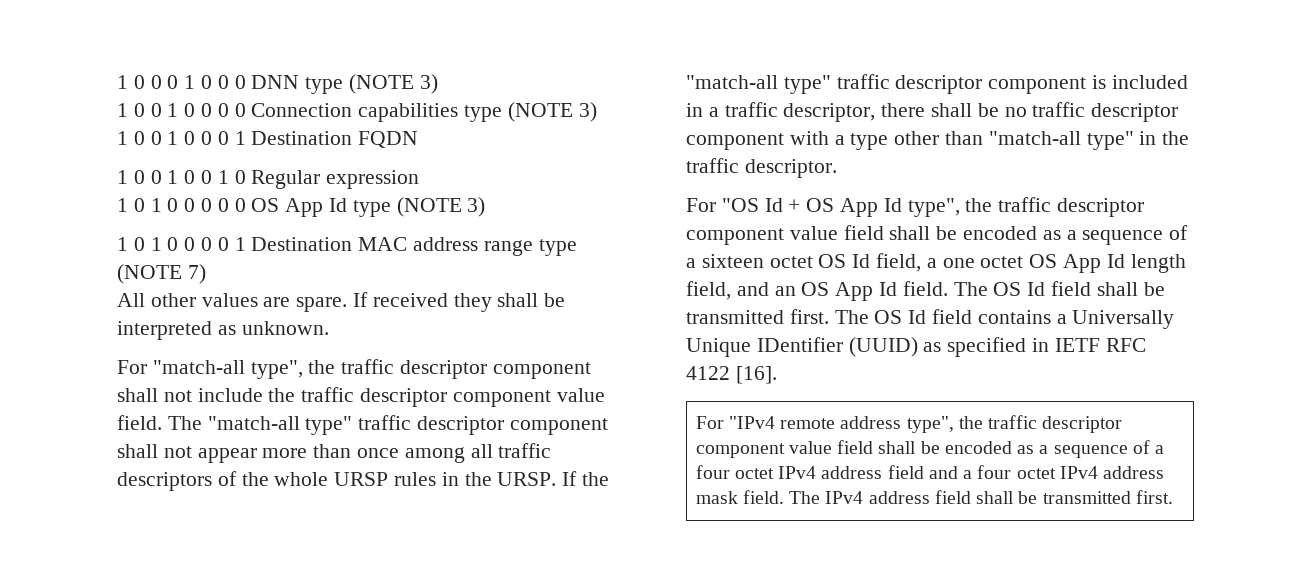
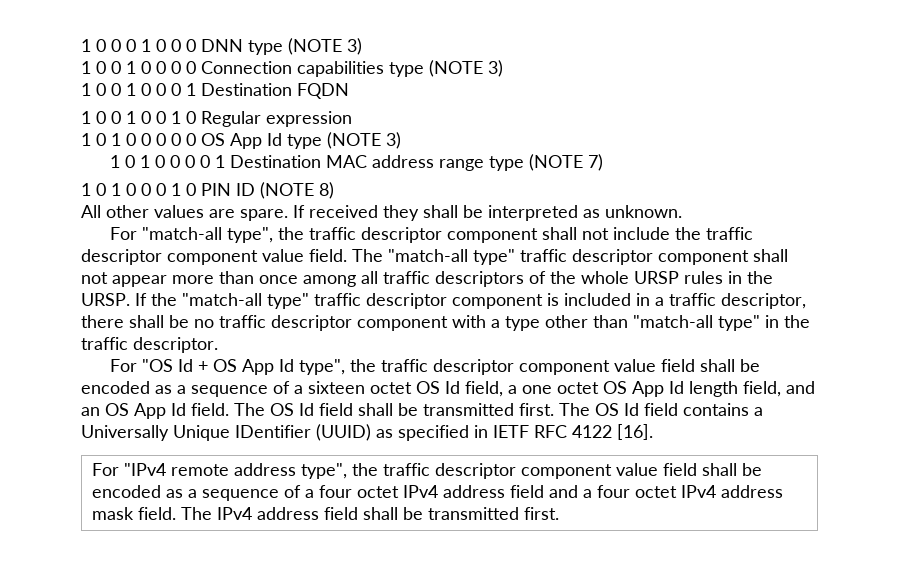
(206, 274) none -> [81,182,334,199] // 1 0 1 0 0 0 1 0 PIN ID (NOTE 8)

